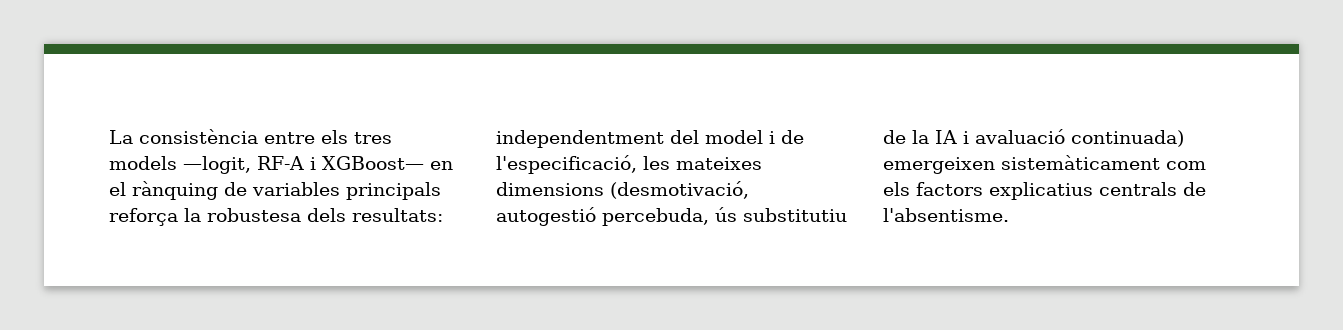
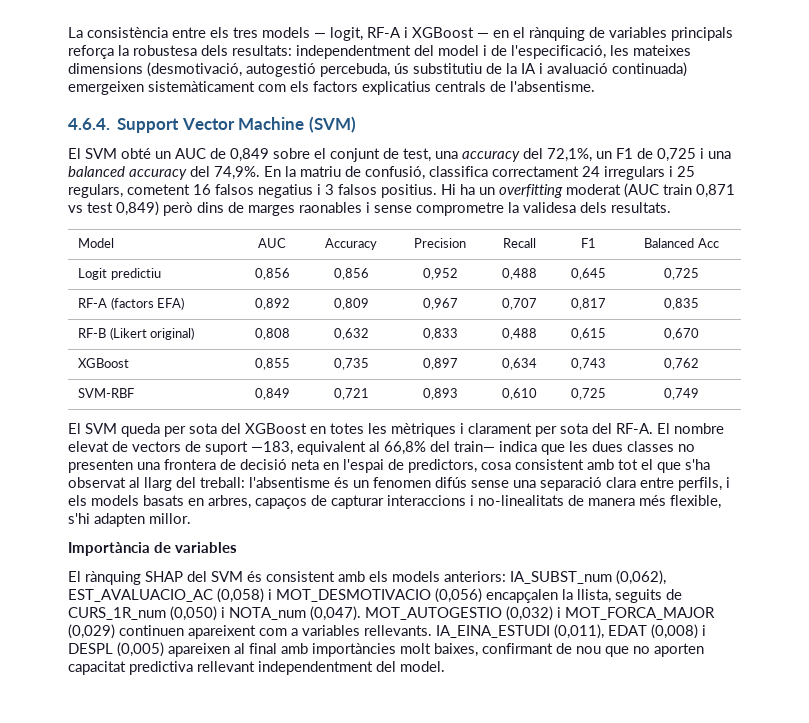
[183,156,424,174] —logit, RF-A i XGBoost— -> [314,27,489,41] — logit, RF-A i XGBoost —
(1009, 215) none -> [68,116,357,133] [68,148,731,162] [68,166,695,180] [68,183,735,198] [68,201,671,216] [78,238,115,248] [258,238,286,248] [325,238,377,250] [414,238,466,248] [502,238,536,248] [580,238,596,248] [644,238,719,248] [78,268,161,280] [254,268,290,280] [333,268,369,280] [422,268,458,280] [501,268,537,280] [570,268,606,280] [664,268,699,280] [78,297,185,310] [254,298,290,310] [333,298,369,310] [422,298,458,310] [501,298,537,310] [570,298,606,310] [664,298,699,310] [78,327,195,340] [254,328,290,340] [333,328,369,340] [422,328,458,340] [501,328,537,340] [570,328,606,340] [664,328,699,340] [78,358,130,368] [254,358,290,370] [333,358,369,370] [422,358,458,370] [501,358,537,370] [570,358,606,370] [664,358,699,370] [78,388,135,398] [254,388,290,400] [333,388,369,400] [422,388,458,400] [501,388,537,400] [570,388,606,400] [664,388,699,400] [68,423,724,437] [68,441,695,455] [68,459,710,473] [68,477,730,491] [68,495,721,509] [68,513,191,527] [68,542,237,556] [68,570,666,585] [68,588,682,603] [68,606,715,621] [68,624,706,639] [68,642,704,657] [68,661,445,675] // 4.6.4. Support Vector Machine (SVM) // El SVM obté un AUC de 0,849 sobre el conjunt de test, una accuracy del 72,1%, un F1 de 0,725 i una balanced accuracy del 74,9%. En la matriu de confusió, classifica correctament 24 irregulars i 25 regulars, cometent 16 falsos negatius i 3 falsos positius. Hi ha un overfitting moderat (AUC train 0,871 vs test 0,849) però dins de marges raonables i sense comprometre la validesa dels resultats. // Model | AUC | Accuracy | Precision | Recall | F1 | Balanced Acc // Logit predictiu | 0,856 | 0,856 | 0,952 | 0,488 | 0,645 | 0,725 // RF-A (factors EFA) | 0,892 | 0,809 | 0,967 | 0,707 | 0,817 | 0,835 // RF-B (Likert original) | 0,808 | 0,632 | 0,833 | 0,488 | 0,615 | 0,670 // XGBoost | 0,855 | 0,735 | 0,897 | 0,634 | 0,743 | 0,762 // SVM-RBF | 0,849 | 0,721 | 0,893 | 0,610 | 0,725 | 0,749 // El SVM queda per sota del XGBoost en totes les mètriques i clarament per sota del RF-A. El nombre elevat de vectors de suport —183, equivalent al 66,8% del train— indica que les dues classes no presenten una frontera de decisió neta en l'espai de predictors, cosa consistent amb tot el que s'ha observat al llarg del treball: l'absentisme és un fenomen difús sense una separació clara entre perfils, i els models basats en arbres, capaços de capturar interaccions i no-linealitats de manera més flexible, s'hi adapten millor. // Importància de variables // El rànquing SHAP del SVM és consistent amb els models anteriors: IA_SUBST_num (0,062), EST_AVALUACIO_AC (0,058) i MOT_DESMOTIVACIO (0,056) encapçalen la llista, seguits de CURS_1R_num (0,050) i NOTA_num (0,047). MOT_AUTOGESTIO (0,032) i MOT_FORCA_MAJOR (0,029) continuen apareixent com a variables rellevants. IA_EINA_ESTUDI (0,011), EDAT (0,008) i DESPL (0,005) apareixen al final amb importàncies molt baixes, confirmant de nou que no aporten capacitat predictiva rellevant independentment del model.

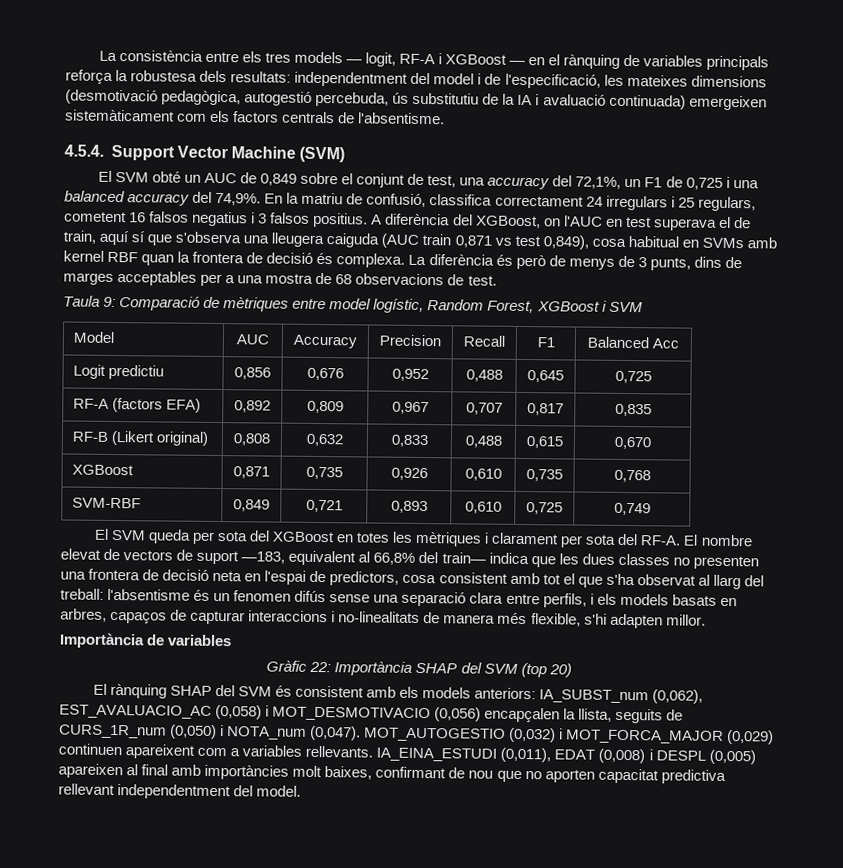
[147,62,242,77] (desmotivació, -> [65,89,242,106] (desmotivació pedagògica,
[362,81,431,95] explicatius -> (280, 117) none
[68,118,110,130] 4.6.4. -> [64,144,104,157] 4.5.4.
[441,184,621,198] Hi ha un overfitting moderat -> [371,213,751,231] [63,230,380,248] A diferència del XGBoost, on l'AUC en test superava el de train, aquí sí que s'observa una lleugera caiguda
[116,201,671,216] 0,849) però dins de marges raonables i sense comprometre la validesa dels resultats. -> [542,235,777,250] [63,250,742,271] [63,271,497,287] [63,295,643,314] 0,849), cosa habitual en SVMs amb kernel RBF quan la frontera de decisió és complexa. La diferència és però de menys de 3 punts, dins de marges acceptables per a una mostra de 68 observacions de test. // Taula 9: Comparació de mètriques entre model logístic, Random Forest, XGBoost i SVM
[333,268,369,280] 0,856 -> [306,367,344,381] 0,676
[254,358,290,370] [333,358,369,370] [422,358,458,370] [501,358,537,370] [570,358,606,370] [664,358,699,370] 0,855 | 0,735 | 0,897 | 0,634 | 0,743 | 0,762 -> [233,466,270,479] [305,466,343,480] [390,467,428,481] [464,468,502,481] [526,469,563,482] [613,469,651,483] 0,871 | 0,735 | 0,926 | 0,610 | 0,735 | 0,768
(237, 547) none -> [266,660,572,678] // Gràfic 22: Importància SHAP del SVM (top 20)

